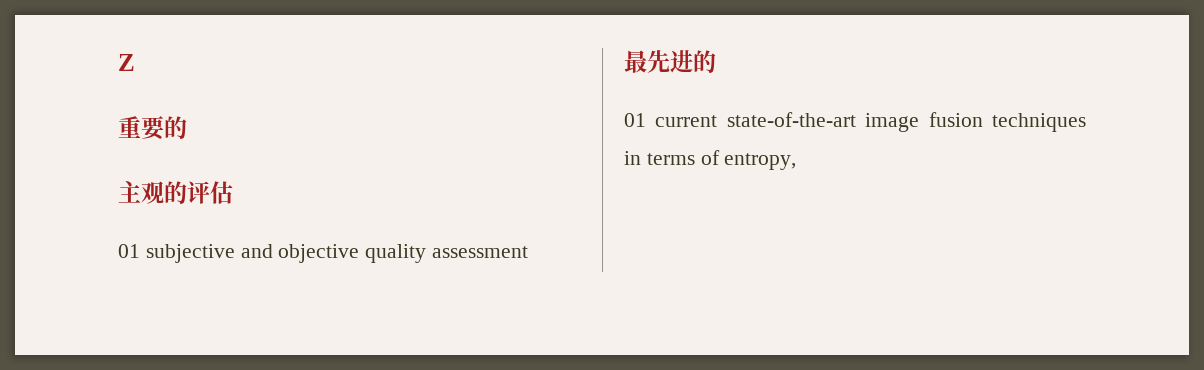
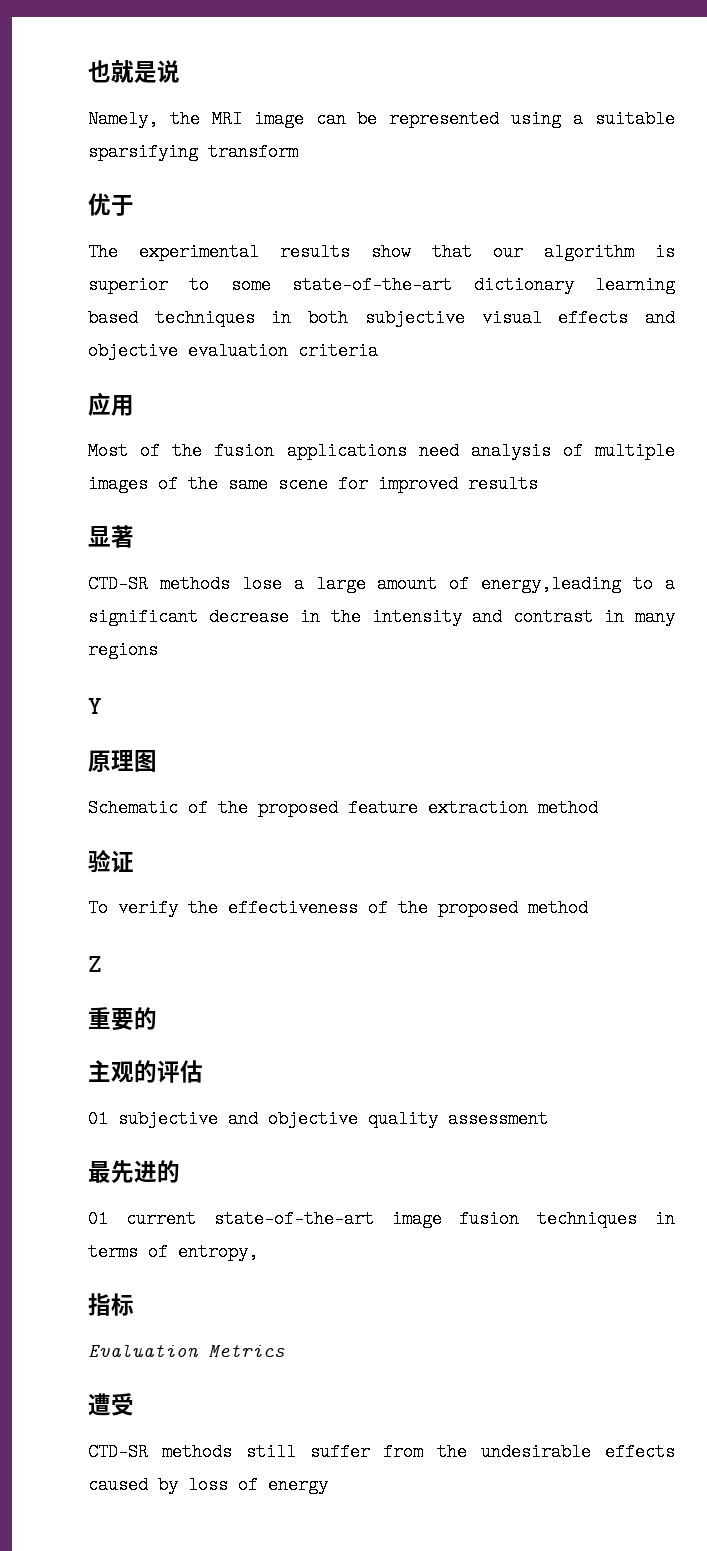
(118, 62) none -> [88,60,180,83] [88,110,676,128] [88,143,298,161] [88,193,134,216] [88,243,675,261] [88,276,675,294] [88,309,675,327] [88,342,378,360] [88,392,134,416] [88,442,675,460] [88,475,538,493] [88,525,134,548] [88,575,676,593] [88,608,675,626] [88,641,158,659] [88,698,102,714] [88,750,157,772] [88,799,598,817] [88,849,134,873] [88,899,588,917] 也就是说 // Namely, the MRI image can be represented using a suitable sparsifying transform // 优于 // The experimental results show that our algorithm is superior to some state-of-the-art dictionary learning based techniques in both subjective visual effects and objective evaluation criteria // 应用 // Most of the fusion applications need analysis of multiple images of the same scene for improved results // 显著 // CTD-SR methods lose a large amount of energy,leading to a significant decrease in the intensity and contrast in many regions // Y // 原理图 // Schematic of the proposed feature extraction method // 验证 // To verify the effectiveness of the proposed method //
(797, 161) none -> [88,1293,134,1316] [88,1343,285,1357] [88,1393,134,1416] [88,1443,675,1461] [88,1476,328,1494] // 指标 // Evaluation Metrics // 遭受 // CTD-SR methods still suffer from the undesirable effects caused by loss of energy

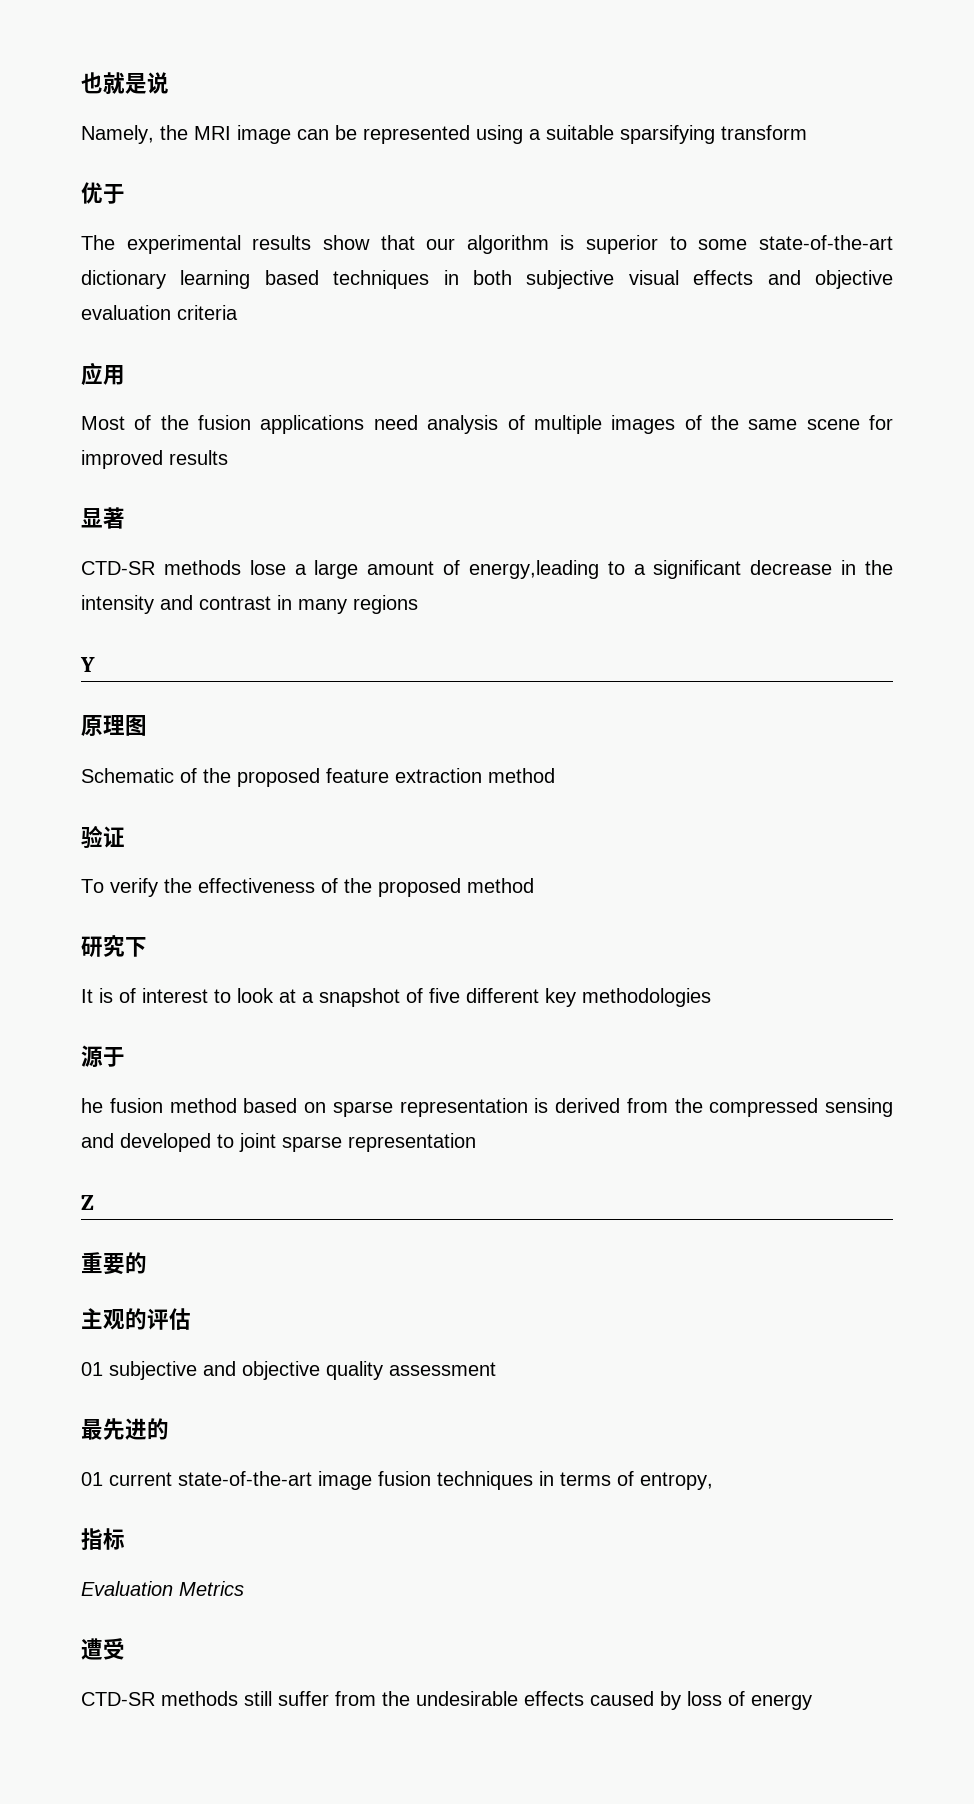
(588, 908) none -> [81,935,147,957] [81,988,711,1007] [81,1045,125,1068] [81,1098,893,1117] [81,1133,476,1152] // 研究下 // It is of interest to look at a snapshot of five different key methodologies // 源于 // he fusion method based on sparse representation is derived from the compressed sensing and developed to joint sparse representation

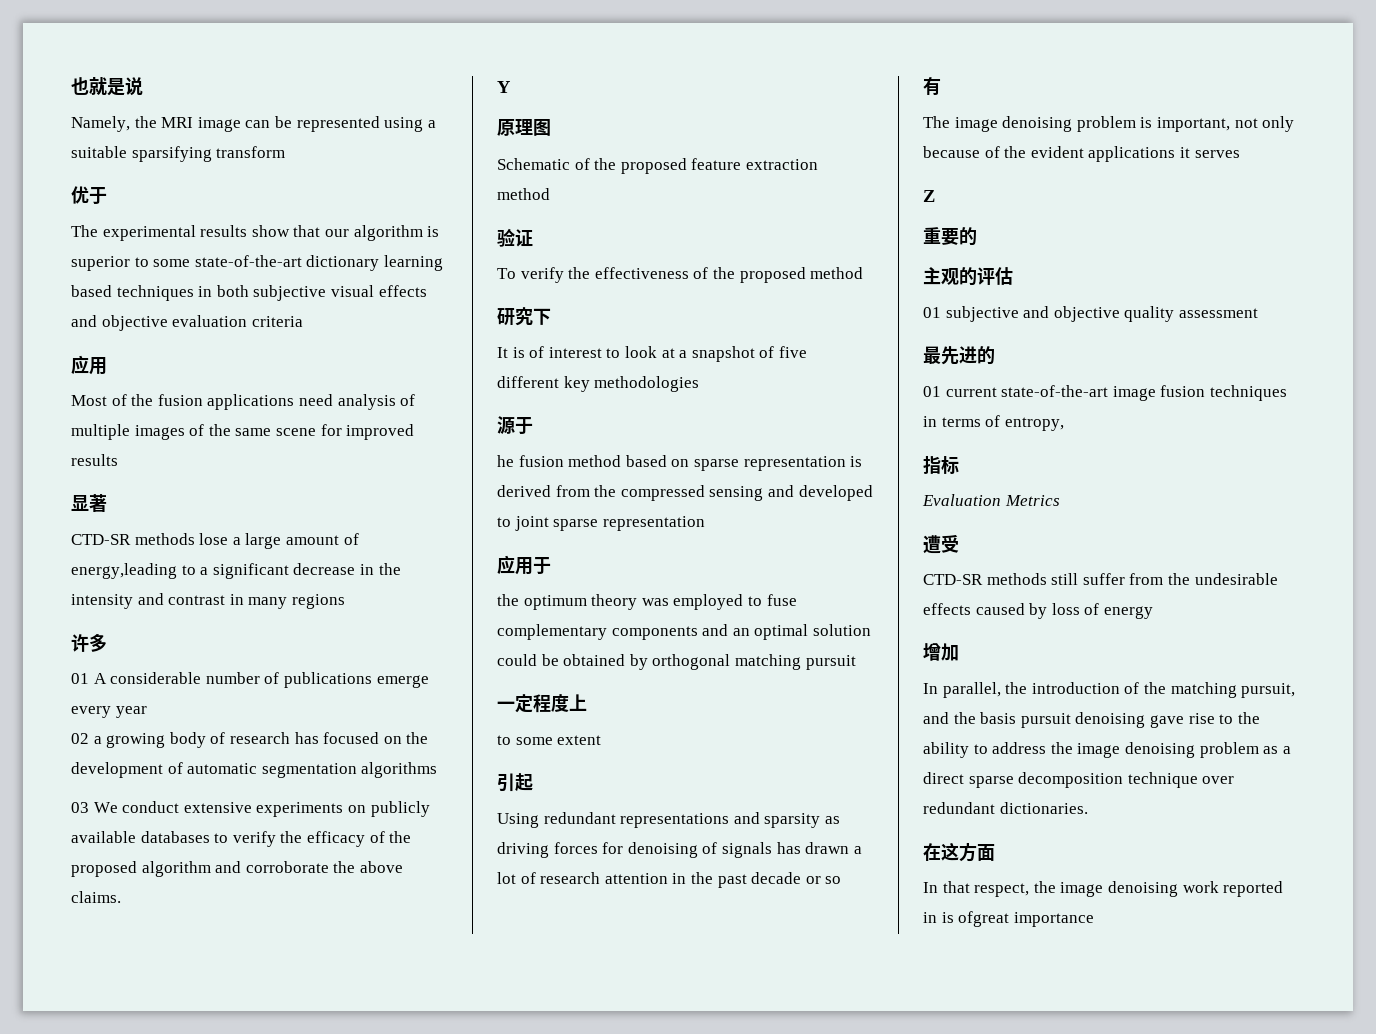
(418, 604) none -> [71,633,107,652] [71,672,429,688] [71,706,147,718] [71,732,429,748] [71,762,438,778] [71,801,430,817] [71,831,412,847] [71,861,403,877] [71,891,121,903] // 许多 // 01 A considerable number of publications emerge every year // 02 a growing body of research has focused on the development of automatic segmentation algorithms // 03 We conduct extensive experiments on publicly available databases to verify the efficacy of the proposed algorithm and corroborate the above claims.
(476, 1142) none -> [497,555,551,575] [497,594,797,610] [497,624,871,640] [497,654,856,670] [497,694,587,713] [497,735,602,745] [497,773,533,792] [497,812,840,828] [497,842,862,858] [497,872,842,888] [923,77,941,95] [923,116,1295,132] [923,146,1240,162] // 应用于 // the optimum theory was employed to fuse complementary components and an optimal solution could be obtained by orthogonal matching pursuit // 一定程度上 // to some extent // 引起 // Using redundant representations and sparsity as driving forces for denoising of signals has drawn a lot of research attention in the past decade or so // 有 // The image denoising problem is important, not only because of the evident applications it serves
(812, 1702) none -> [923,643,959,661] [923,682,1296,698] [923,712,1260,728] [923,742,1291,758] [923,772,1235,788] [923,802,1088,814] [923,842,995,862] [923,881,1284,897] [923,911,1094,927] // 增加 // In parallel, the introduction of the matching pursuit, and the basis pursuit denoising gave rise to the ability to address the image denoising problem as a direct sparse decomposition technique over redundant dictionaries. // 在这方面 // In that respect, the image denoising work reported in is ofgreat importance

